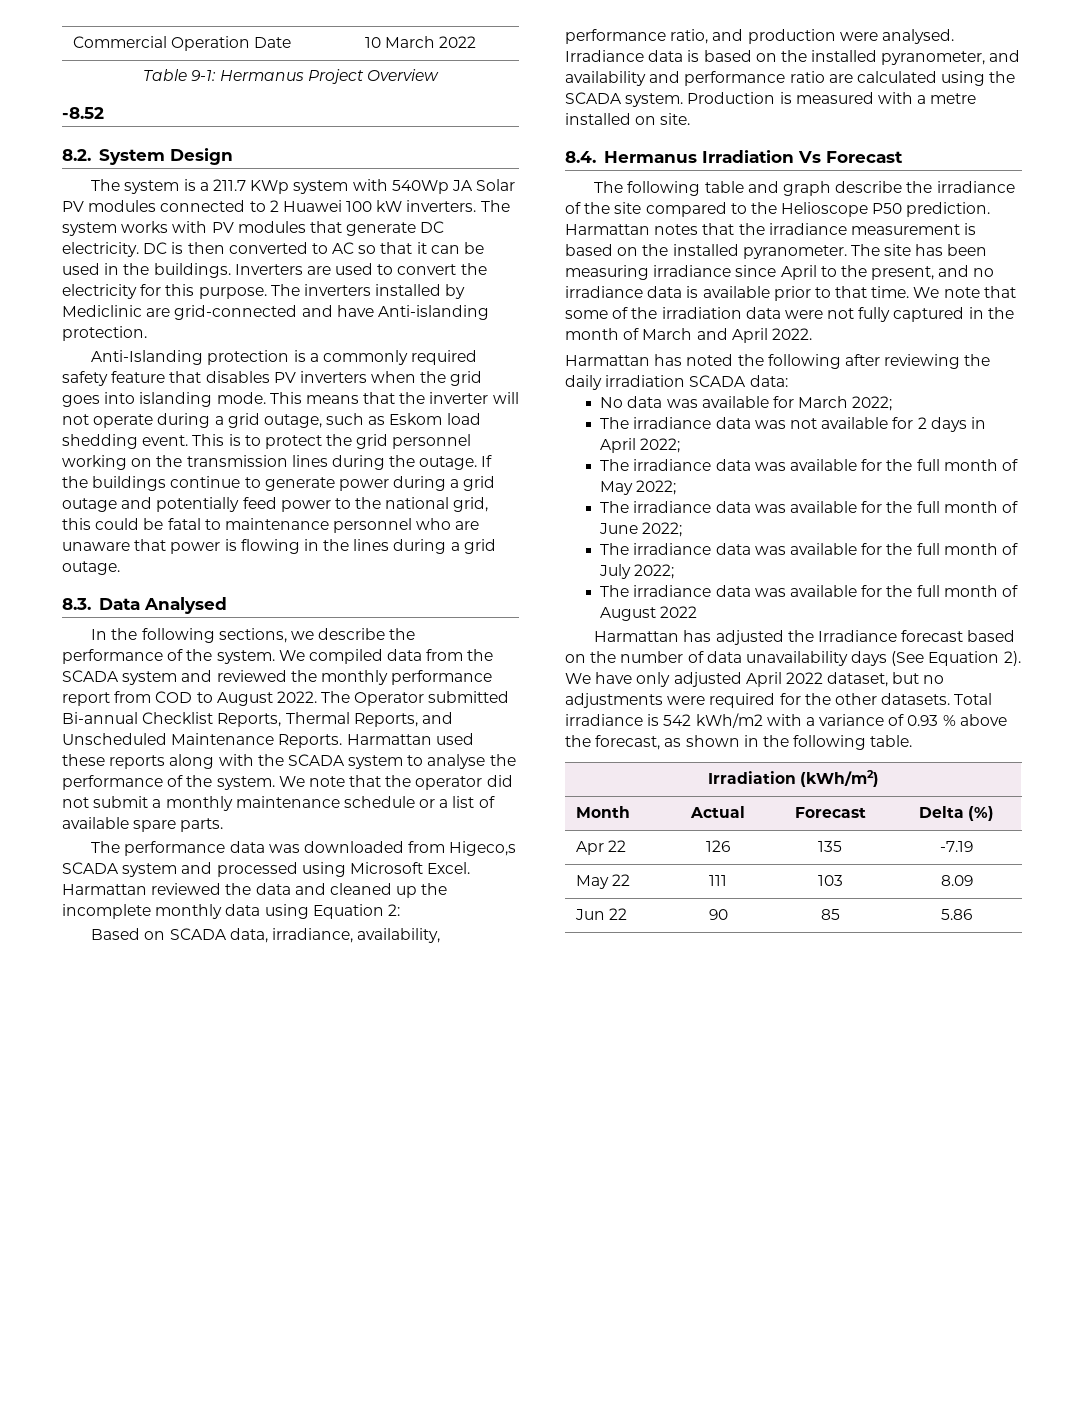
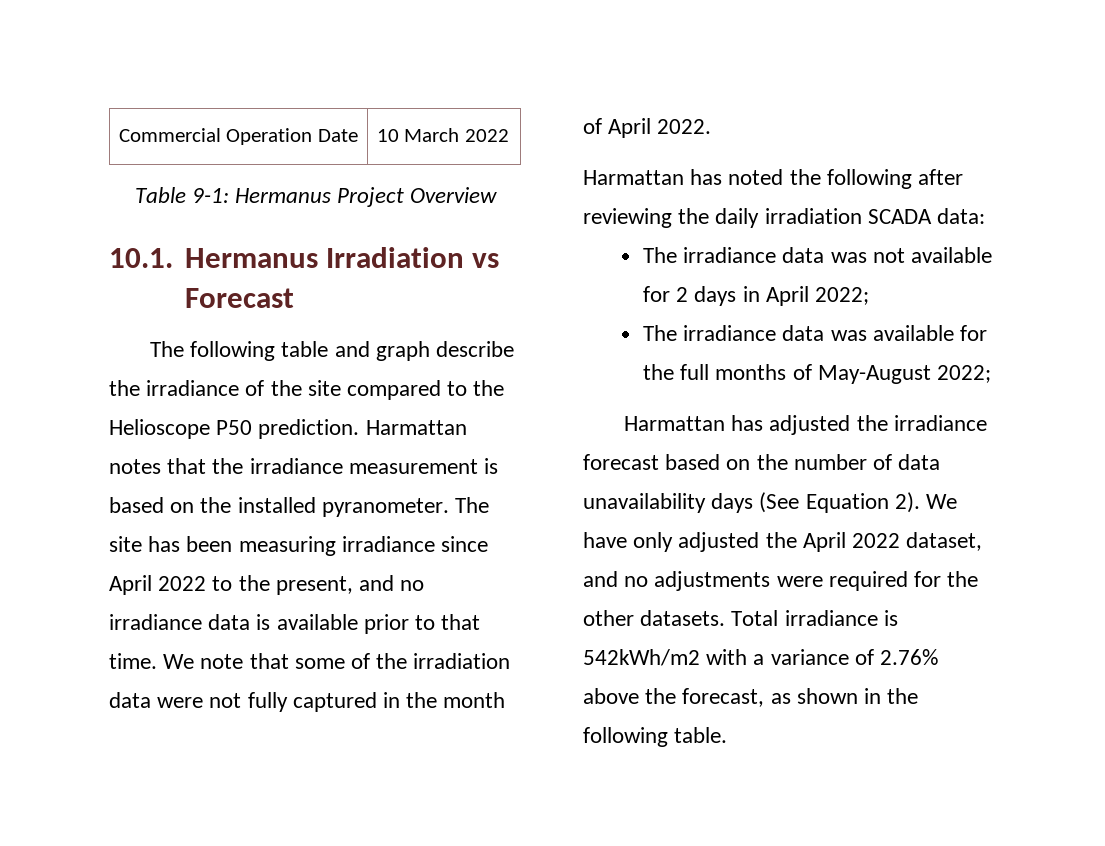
[62,107,104,119] [62,148,233,165] [91,179,516,194] [62,200,510,212] [62,221,445,236] [62,242,485,257] [62,263,487,278] [62,284,466,299] [62,305,489,320] [62,326,147,341] [91,350,478,365] [62,371,483,386] [62,392,519,407] [62,413,481,428] [62,434,472,449] [62,455,493,470] [62,476,496,491] [62,497,489,512] [62,518,480,533] [62,539,496,554] [62,561,120,575] [62,597,227,614] [91,628,416,643] [62,649,494,664] [62,670,493,685] [62,691,510,706] [62,712,453,727] [62,733,474,748] [62,754,516,769] [62,775,513,790] [62,796,495,811] [62,817,224,832] [91,841,517,856] [62,862,471,877] [62,883,448,898] [62,904,400,919] [91,928,441,943] [565,29,954,44] [565,50,1021,65] [565,71,1016,86] [565,92,977,107] [565,113,691,125] [565,151,596,163] -8.52 // 8.2. System Design // The system is a 211.7 KWp system with 540Wp JA Solar PV modules connected to 2 Huawei 100 kW inverters. The system works with PV modules that generate DC electricity. DC is then converted to AC so that it can be used in the buildings. Inverters are used to convert the electricity for this purpose. The inverters installed by Mediclinic are grid-connected and have Anti-islanding protection. // Anti-Islanding protection is a commonly required safety feature that disables PV inverters when the grid goes into islanding mode. This means that the inverter will not operate during a grid outage, such as Eskom load shedding event. This is to protect the grid personnel working on the transmission lines during the outage. If the buildings continue to generate power during a grid outage and potentially feed power to the national grid, this could be fatal to maintenance personnel who are unaware that power is flowing in the lines during a grid outage. // 8.3. Data Analysed // In the following sections, we describe the performance of the system. We compiled data from the SCADA system and reviewed the monthly performance report from COD to August 2022. The Operator submitted Bi-annual Checklist Reports, Thermal Reports, and Unscheduled Maintenance Reports. Harmattan used these reports along with the SCADA system to analyse the performance of the system. We note that the operator did not submit a monthly maintenance schedule or a list of available spare parts. // The performance data was downloaded from Higeco,s SCADA system and processed using Microsoft Excel. Harmattan reviewed the data and cleaned up the incomplete monthly data using Equation 2: // Based on SCADA data, irradiance, availability, performance ratio, and production were analysed. Irradiance data is based on the installed pyranometer, and availability and performance ratio are calculated using the SCADA system. Production is measured with a metre installed on site. // 8.4. -> [109,248,173,268] 10.1.
[797,151,821,163] Vs -> [472,253,500,268] vs
(817, 272) none -> [158,576,207,591] 2022
[642,328,728,340] March and -> (602, 126) none
[600,396,893,411] // No data was available for March 2022; -> (986, 216) none
[943,459,1018,471] [600,480,677,495] [600,501,1018,513] [599,522,683,537] [600,543,1018,555] [599,564,675,579] [600,585,1018,597] [600,606,698,621] month of May 2022; // The irradiance data was available for the full month of June 2022; // The irradiance data was available for the full month of July 2022; // The irradiance data was available for the full month of August 2022 -> [715,364,992,384] months of May-August 2022;
[817,630,897,642] Irradiance -> [893,415,987,431] irradiance
(742, 679) none -> [765,532,797,548] the
[892,672,920,684] but -> [583,571,618,587] and
[663,713,763,728] 542 kWh/m2 -> [583,649,700,666] 542kWh/m2
[907,715,956,726] 0.93 % -> [880,649,939,665] 2.76%
[707,770,880,787] [576,806,631,818] [690,806,745,818] [794,807,866,818] [918,806,995,821] [576,840,627,855] [706,840,730,852] [818,841,842,852] [940,841,973,852] [576,874,631,889] [709,875,727,886] [817,875,843,886] [940,875,973,886] [575,908,628,920] [708,909,728,920] [820,909,840,920] [941,909,972,920] // Irradiation (kWh/m2) // Month | Actual | Forecast | Delta (%) // Apr 22 | 126 | 135 | -7.19 // May 22 | 111 | 103 | 8.09 // Jun 22 | 90 | 85 | 5.86 -> (728, 735) none

